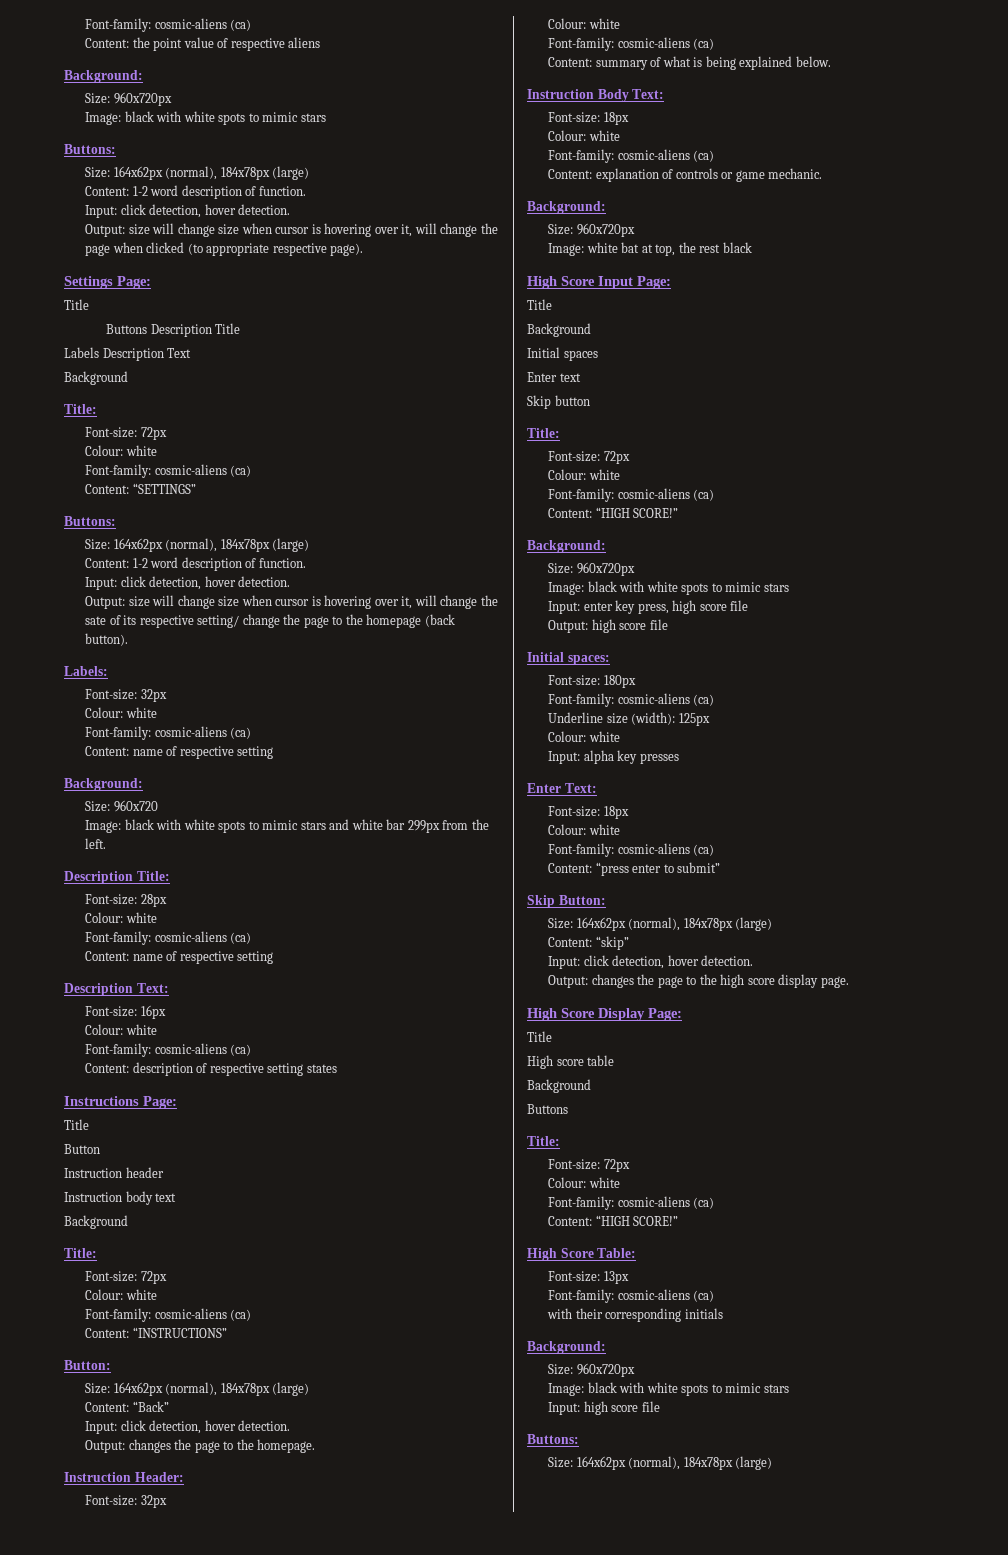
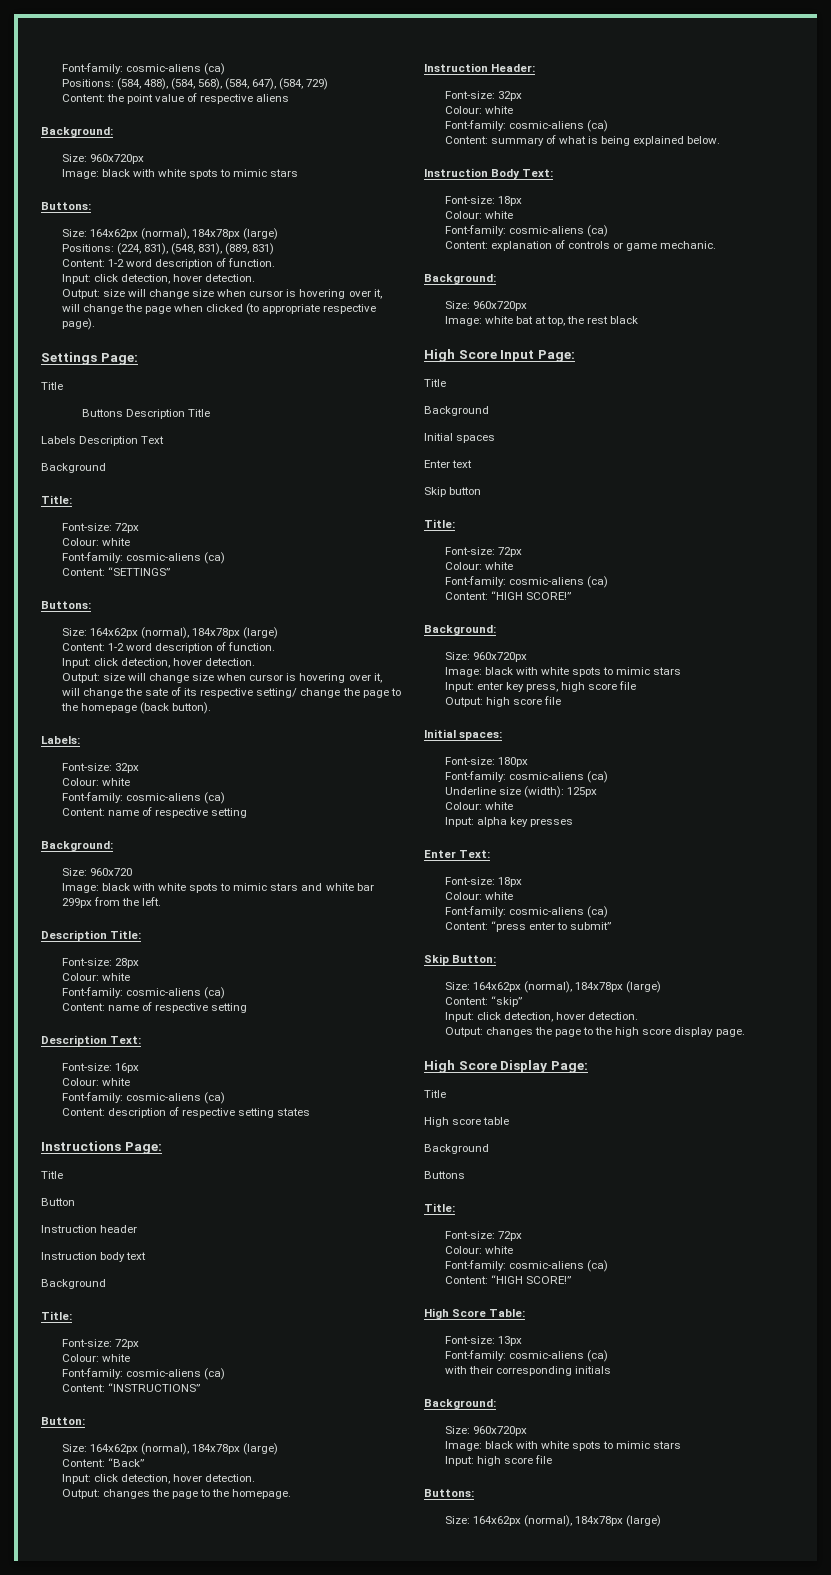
[85,18,252,32] Font-family: cosmic-aliens (ca) -> [61,63,225,75] [61,78,329,90] Font-family: cosmic-aliens (ca) // Positions: (584, 488), (584, 568), (584, 647), (584, 729)
(310, 173) none -> [61,243,275,255] // Positions: (224, 831), (548, 831), (889, 831)

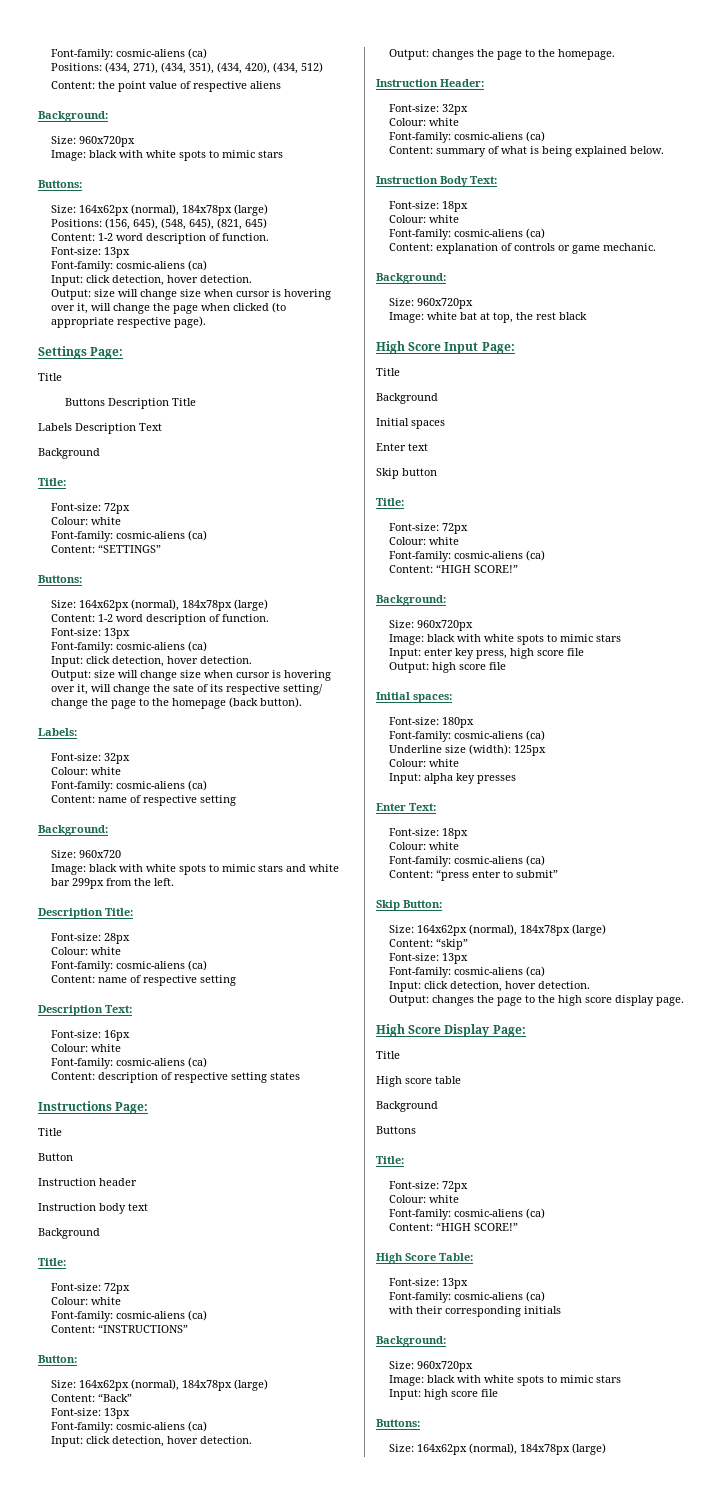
[116,78,329,90] (584, 488), (584, 568), (584, 647), (584, 729) -> [105,62,324,74] (434, 271), (434, 351), (434, 420), (434, 512)
[116,243,275,255] [61,258,276,269] (224, 831), (548, 831), (889, 831) // Content: 1-2 word description of function. -> [105,218,268,230] [51,233,270,244] [51,247,131,258] [51,260,208,272] (156, 645), (548, 645), (821, 645) // Content: 1-2 word description of function. // Font-size: 13px // Font-family: cosmic-aliens (ca)
(276, 646) none -> [51,628,131,639] [51,641,208,653] // Font-size: 13px // Font-family: cosmic-aliens (ca)
(144, 1462) none -> [51,1408,131,1419] [51,1421,208,1433] // Font-size: 13px // Font-family: cosmic-aliens (ca)
(522, 1001) none -> [389,953,469,964] [389,966,546,978] // Font-size: 13px // Font-family: cosmic-aliens (ca)

